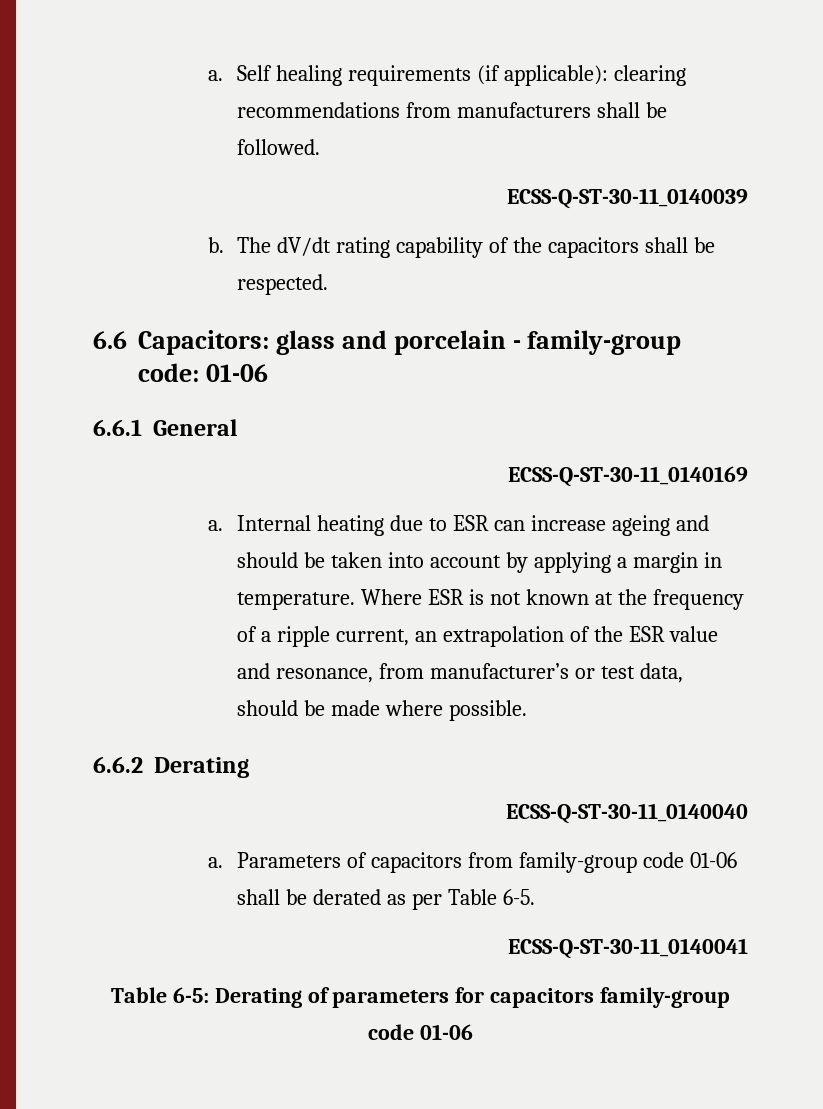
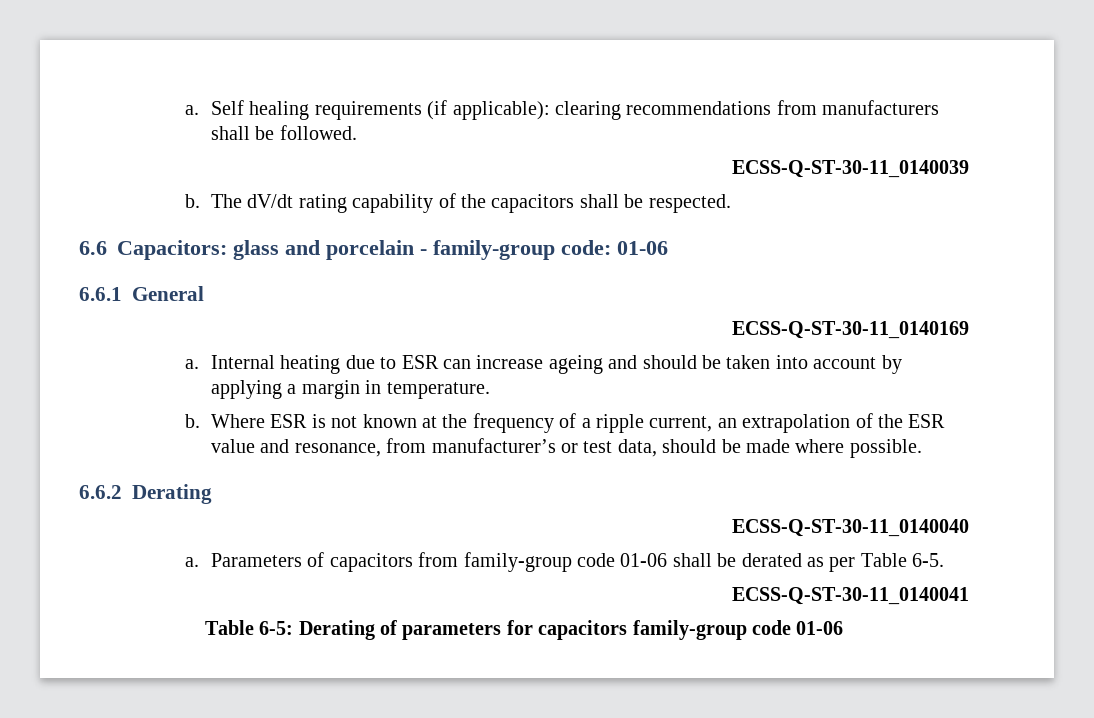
(356, 601) none -> [184,414,200,428] // b.

